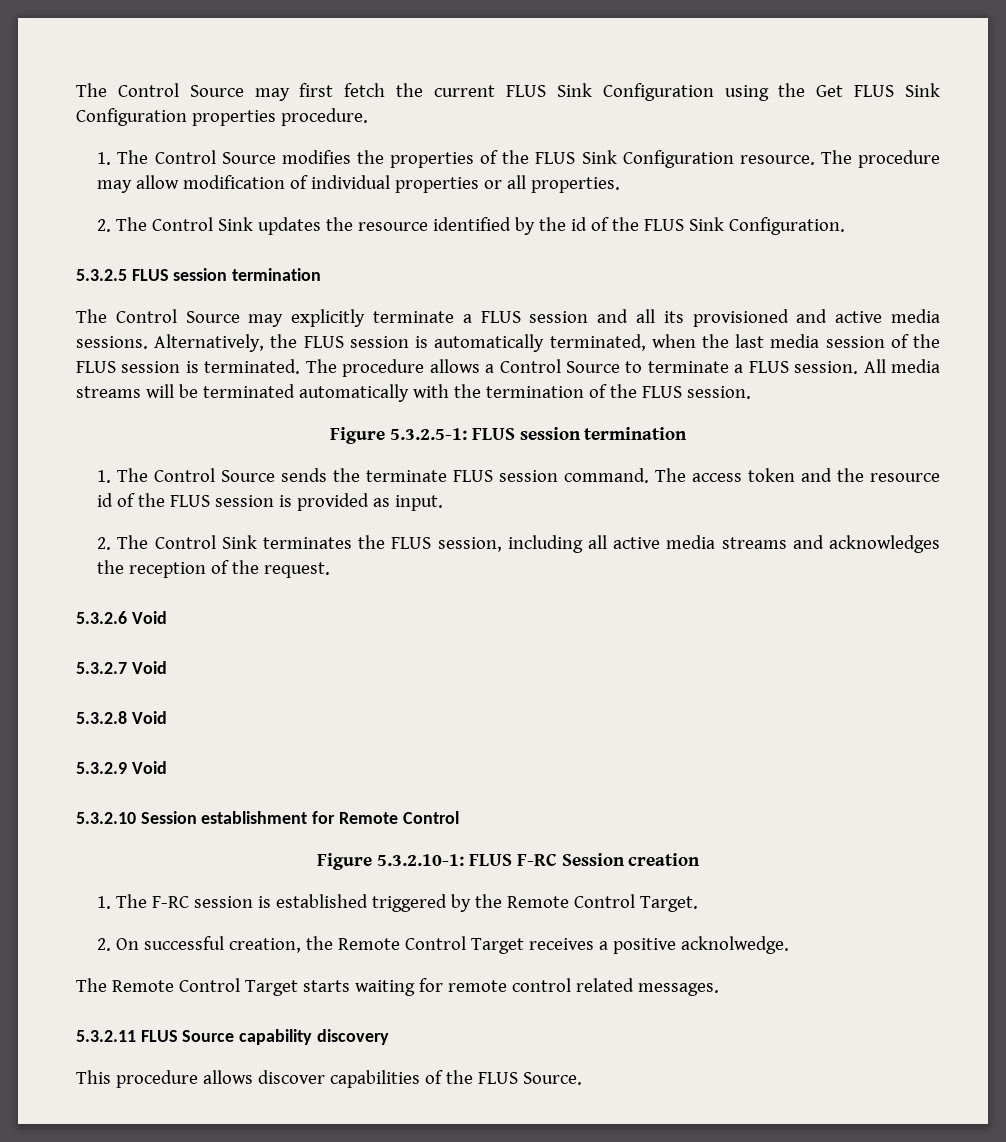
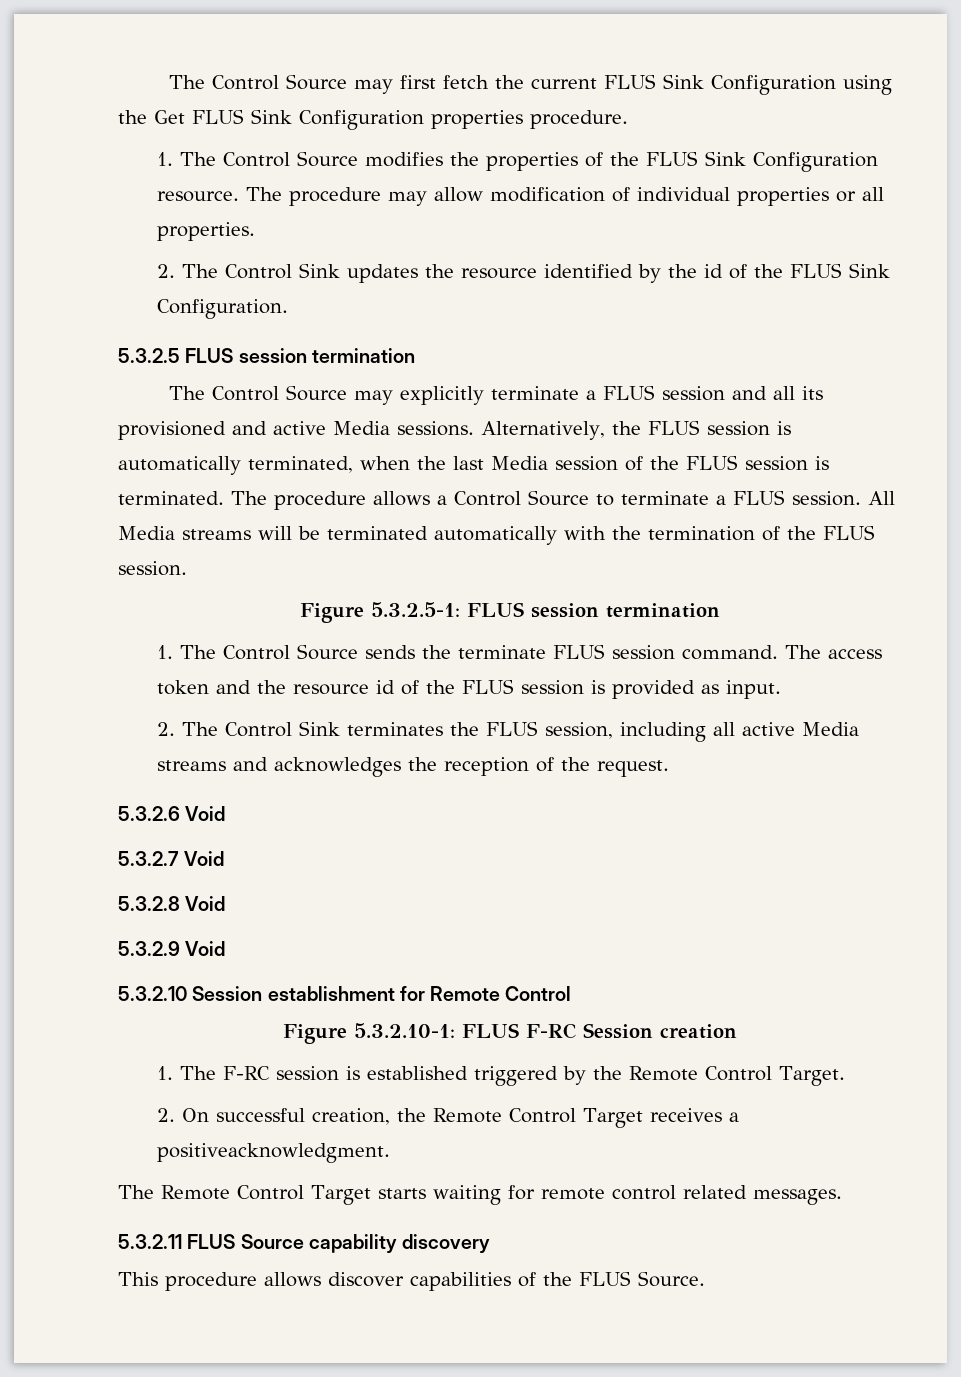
[890,309,940,323] media -> [333,421,390,435] Media
[770,334,820,348] media -> [491,456,548,470] Media
[891,359,940,373] media -> [118,526,175,540] Media
[666,535,716,549] media -> [802,722,860,736] Media
[613,936,790,954] positive acknolwedge. -> [157,1143,391,1163] positiveacknowledgment.

